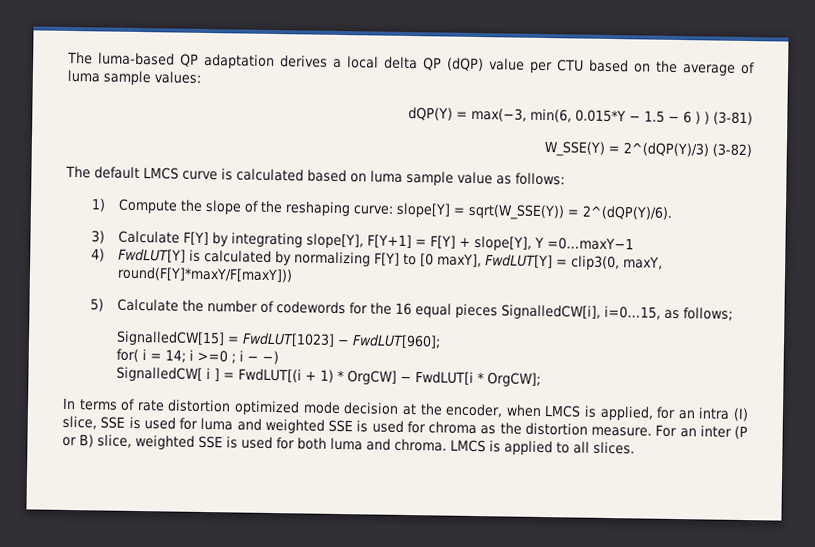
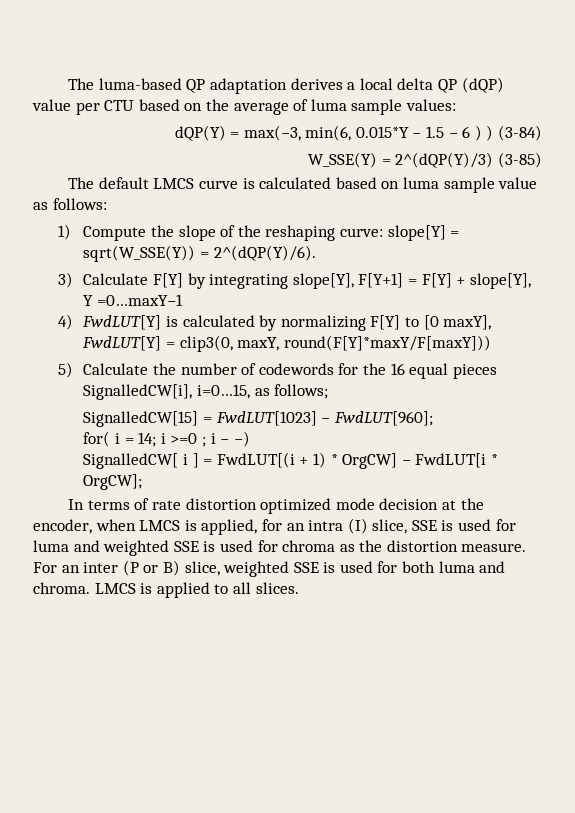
[713,111,753,126] (3-81) -> [497,125,542,141] (3-84)
[712,143,752,158] (3-82) -> [497,152,542,168] (3-85)

